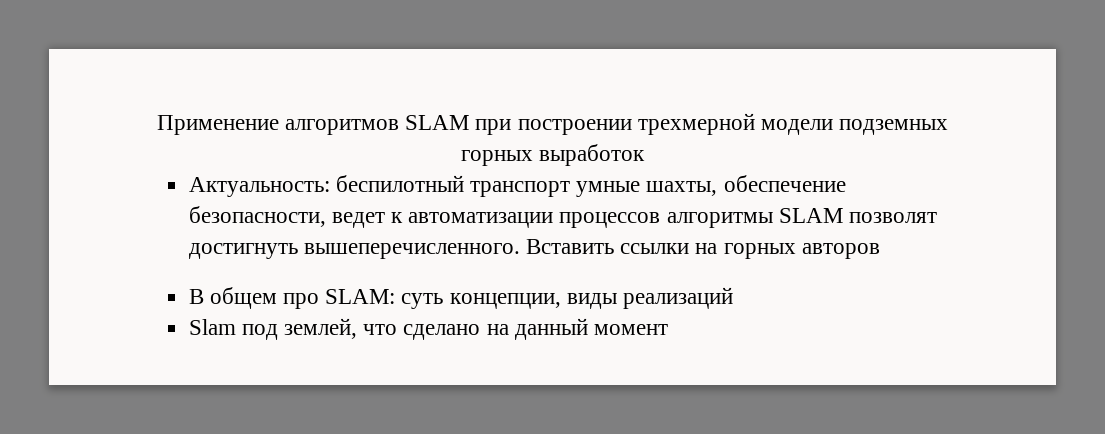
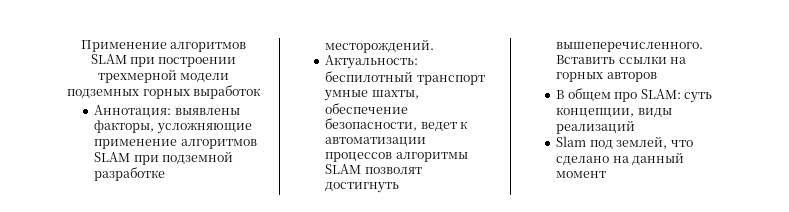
(646, 155) none -> [94,105,240,118] [94,120,252,134] [94,139,257,149] [94,151,234,165] [94,167,166,181] [325,39,435,53] // Аннотация: выявлены факторы, усложняющие применение алгоритмов SLAM при подземной разработке месторождений.

